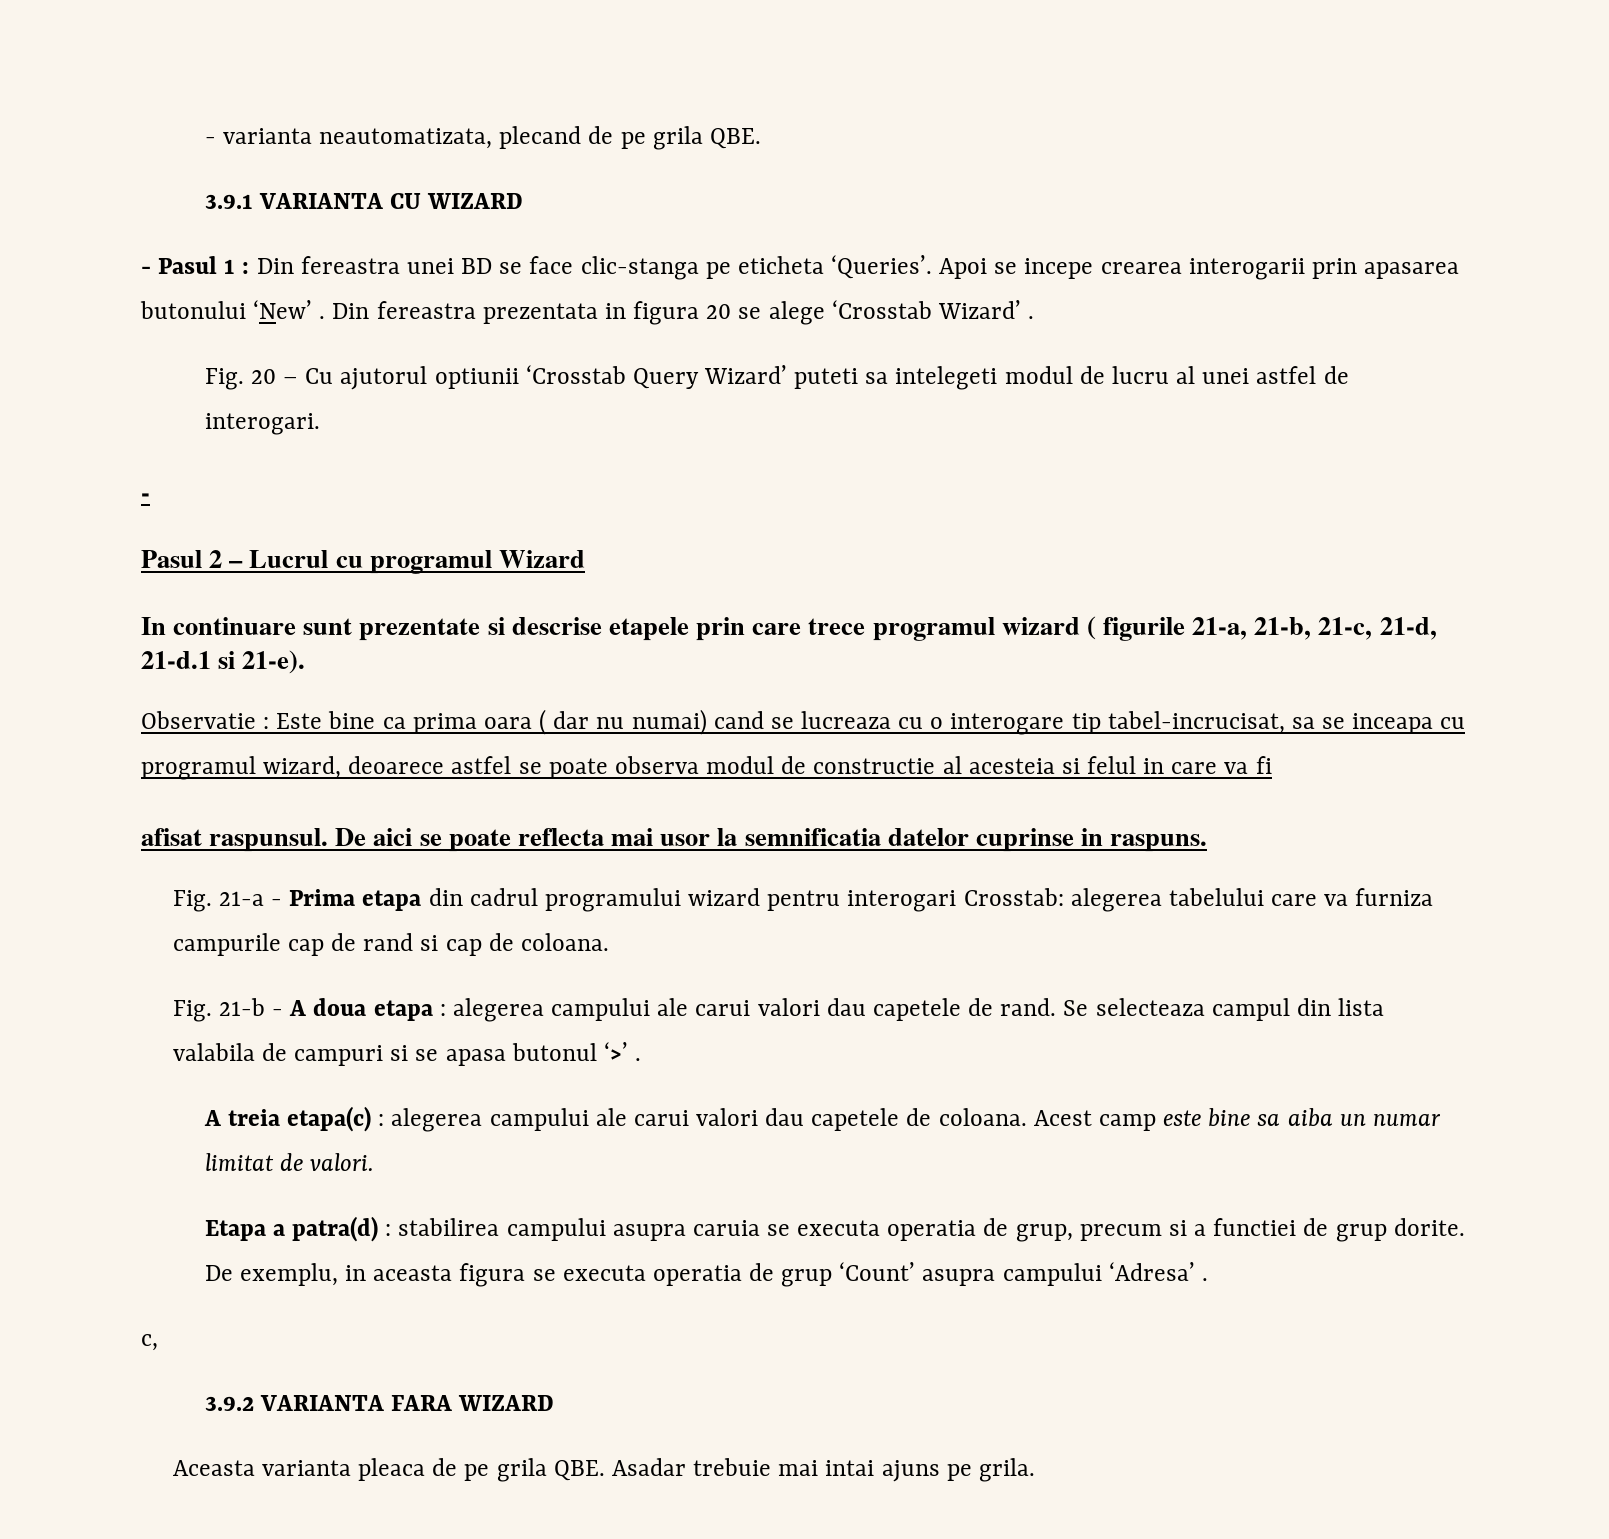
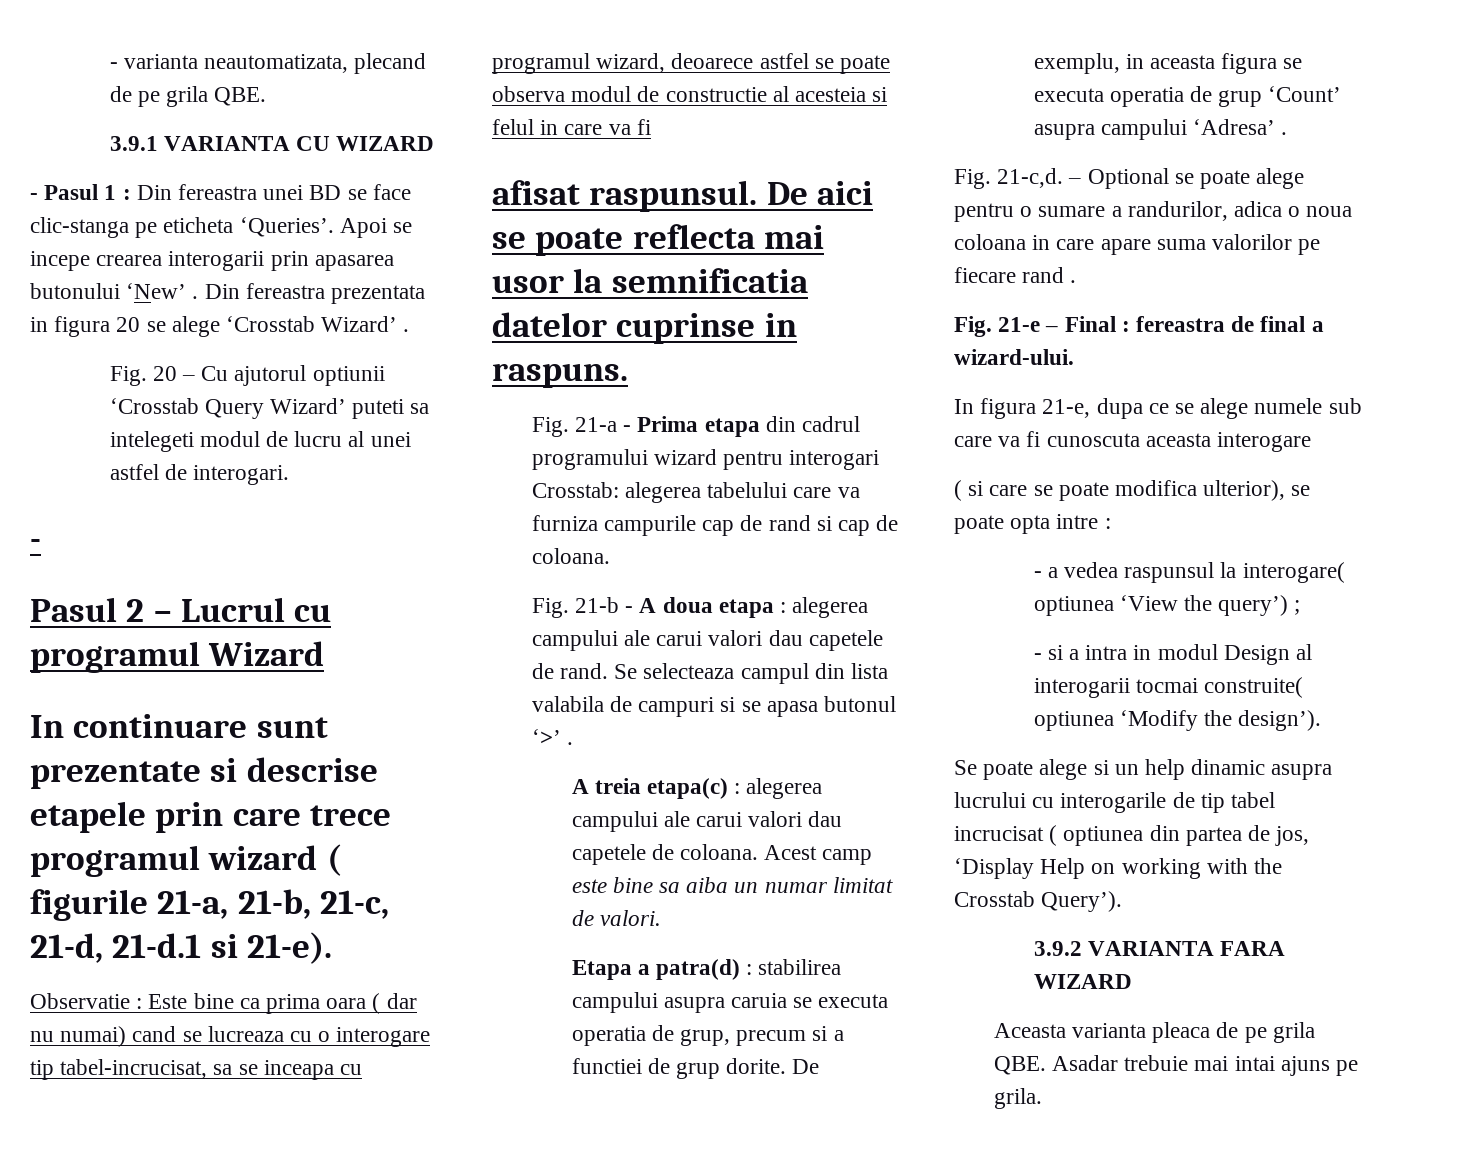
[141,1334,158,1351] c, -> [954,168,1305,189] [954,201,1353,222] [954,234,1321,255] [954,267,1077,283] [954,316,1324,337] [954,349,1074,365] [954,398,1362,419] [954,431,1312,452] [954,480,1311,501] [954,514,1111,534] [1033,562,1345,583] [1033,595,1301,616] [1033,644,1312,665] [1033,677,1303,698] [1033,710,1322,731] [954,759,1333,780] [954,792,1276,813] [954,825,1310,846] [954,858,1283,879] [954,891,1123,912] Fig. 21-c,d. – Optional se poate alege pentru o sumare a randurilor, adica o noua coloana in care apare suma valorilor pe fiecare rand . // Fig. 21-e – Final : fereastra de final a wizard-ului. // In figura 21-e, dupa ce se alege numele sub care va fi cunoscuta aceasta interogare // ( si care se poate modifica ulterior), se poate opta intre : // - a vedea raspunsul la interogare( optiunea ‘View the query’) ; // - si a intra in modul Design al interogarii tocmai construite( optiunea ‘Modify the design’). // Se poate alege si un help dinamic asupra lucrului cu interogarile de tip tabel incrucisat ( optiunea din partea de jos, ‘Display Help on working with the Crosstab Query’).

